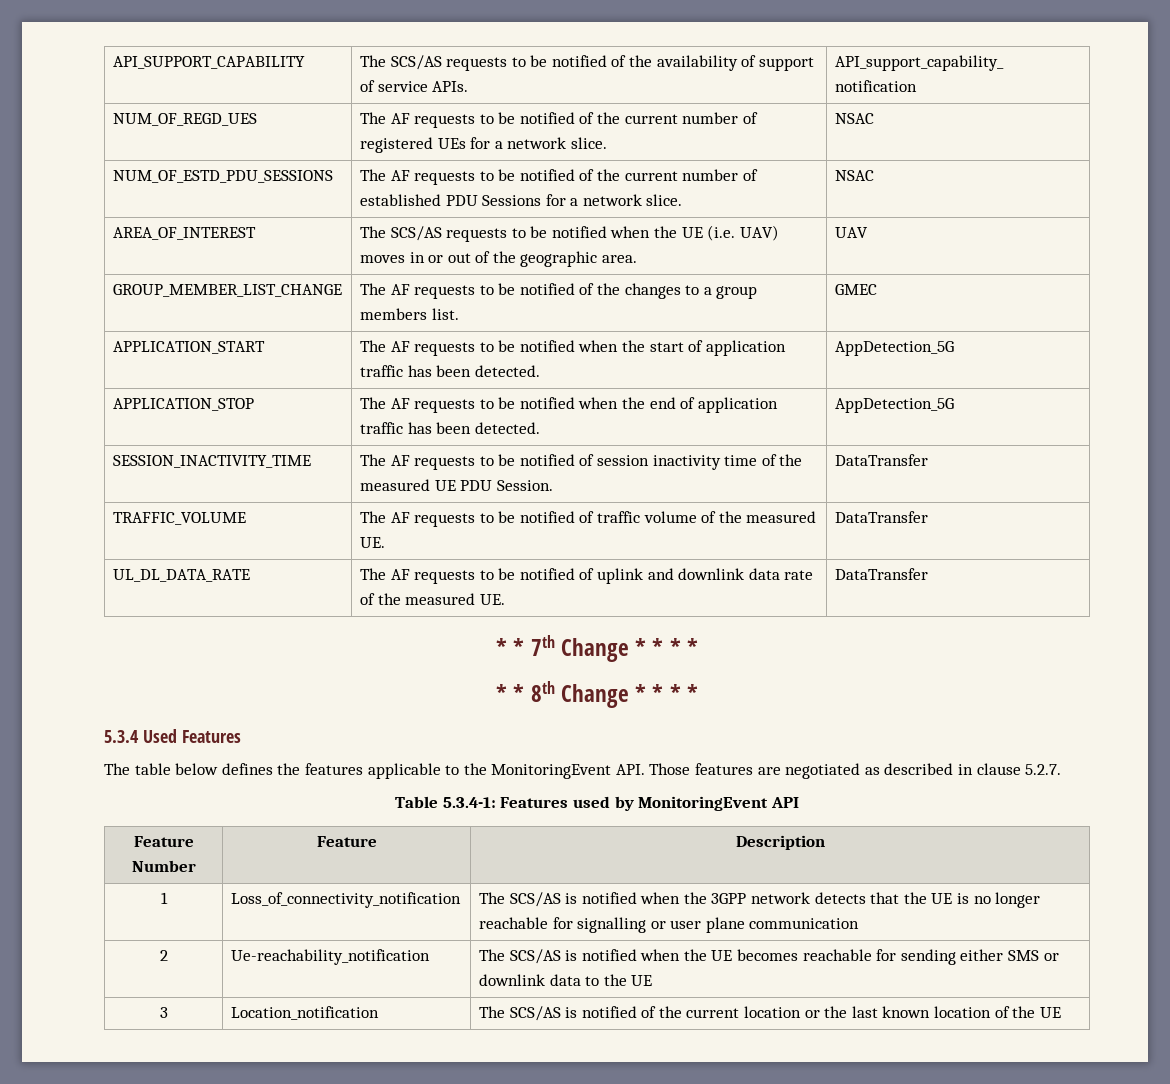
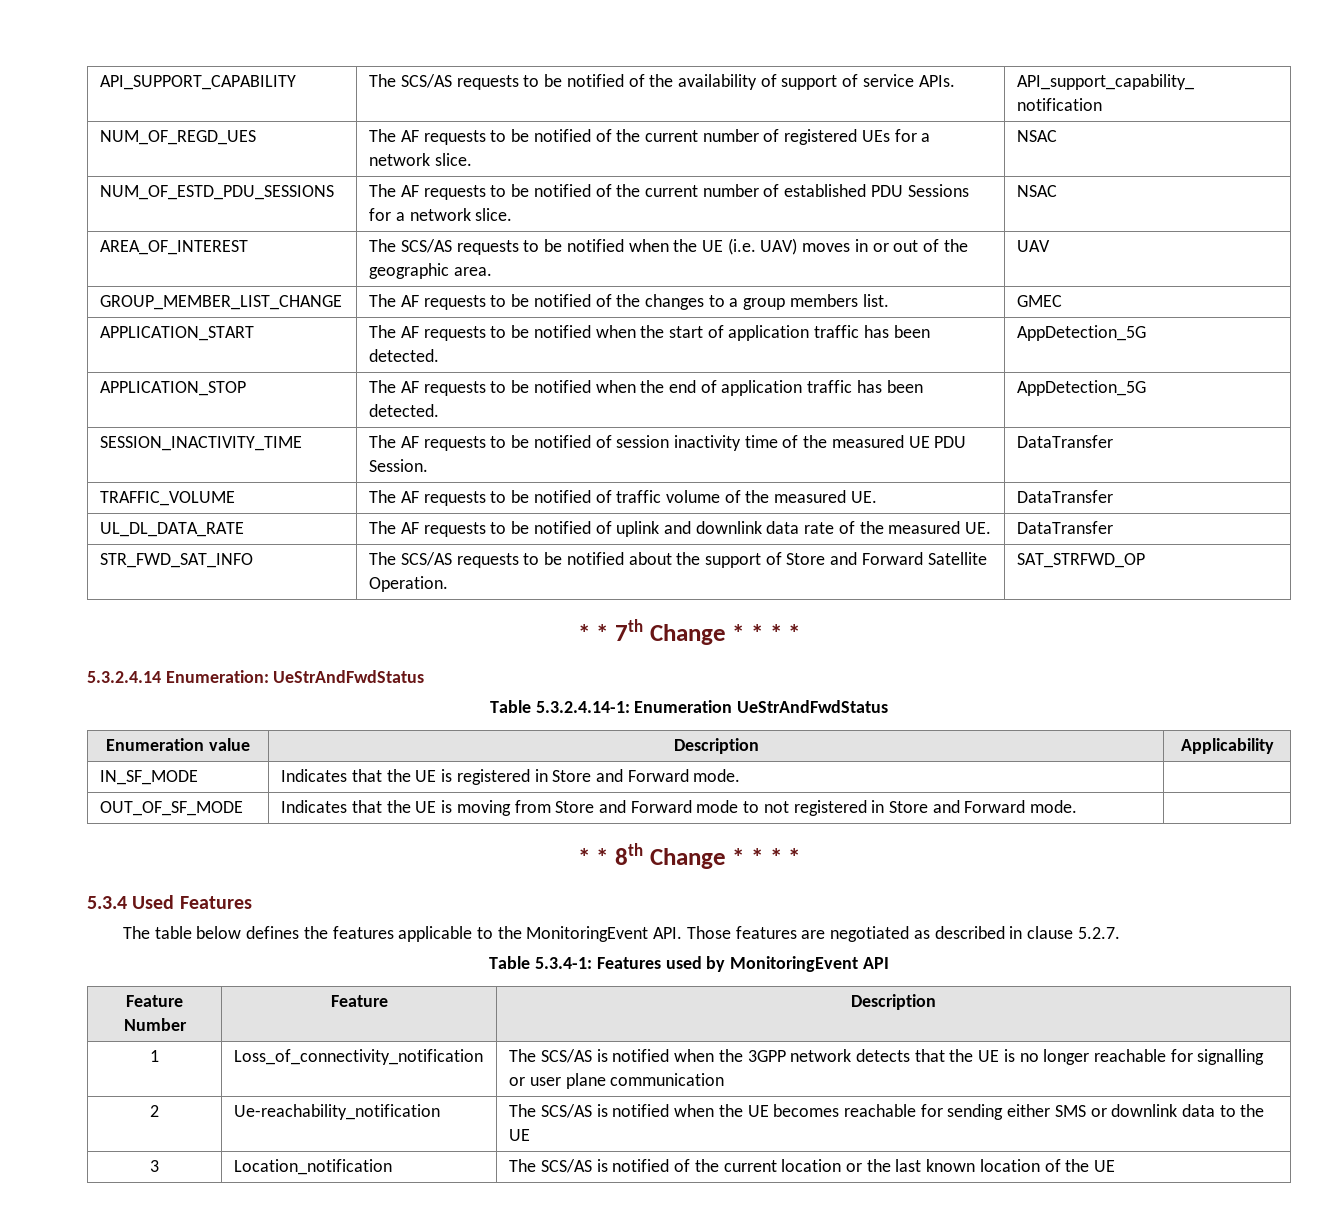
(928, 574) none -> [100,553,254,568] [369,552,987,568] [369,576,449,592] [1017,553,1146,568] // STR_FWD_SAT_INFO | The SCS/AS requests to be notified about the support of Store and Forward Satellite Operation. | SAT_STRFWD_OP
(698, 647) none -> [87,670,425,683] [489,700,889,713] [106,738,250,751] [673,738,759,754] [1180,738,1274,754] [100,770,199,785] [281,769,741,785] [100,801,244,816] [281,800,1078,816] // 5.3.2.4.14 Enumeration: UeStrAndFwdStatus // Table 5.3.2.4.14-1: Enumeration UeStrAndFwdStatus // Enumeration value | Description | Applicability // IN_SF_MODE | Indicates that the UE is registered in Store and Forward mode. | // OUT_OF_SF_MODE | Indicates that the UE is moving from Store and Forward mode to not registered in Store and Forward mode. |

